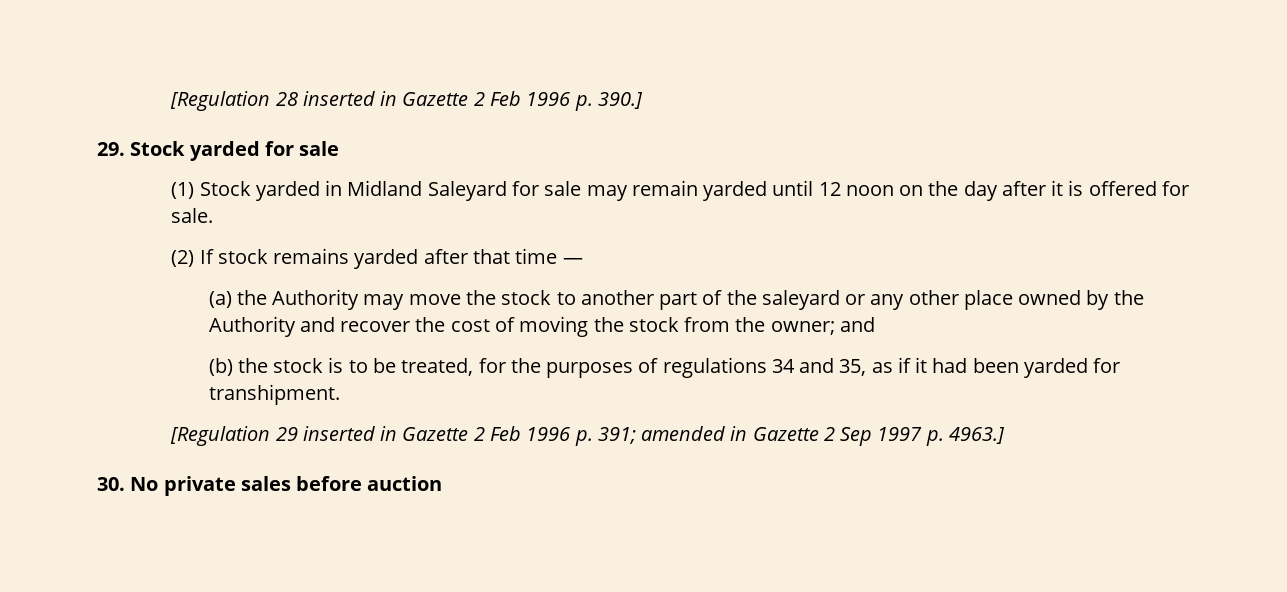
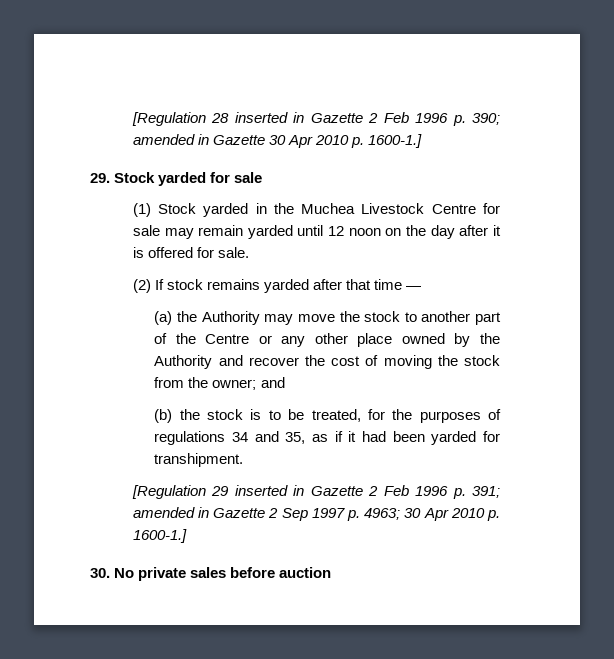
[597,92,643,109] 390.] -> [472,113,501,125] [132,134,423,148] 390; amended in Gazette 30 Apr 2010 p. 1600-1.]
[347,180,507,201] Midland Saleyard -> [273,203,476,214] the Muchea Livestock Centre
[761,290,840,310] saleyard -> [205,334,250,344] Centre
[948,427,1005,444] 4963.] -> [364,508,500,521] [132,529,187,543] 4963; 30 Apr 2010 p. 1600-1.]

